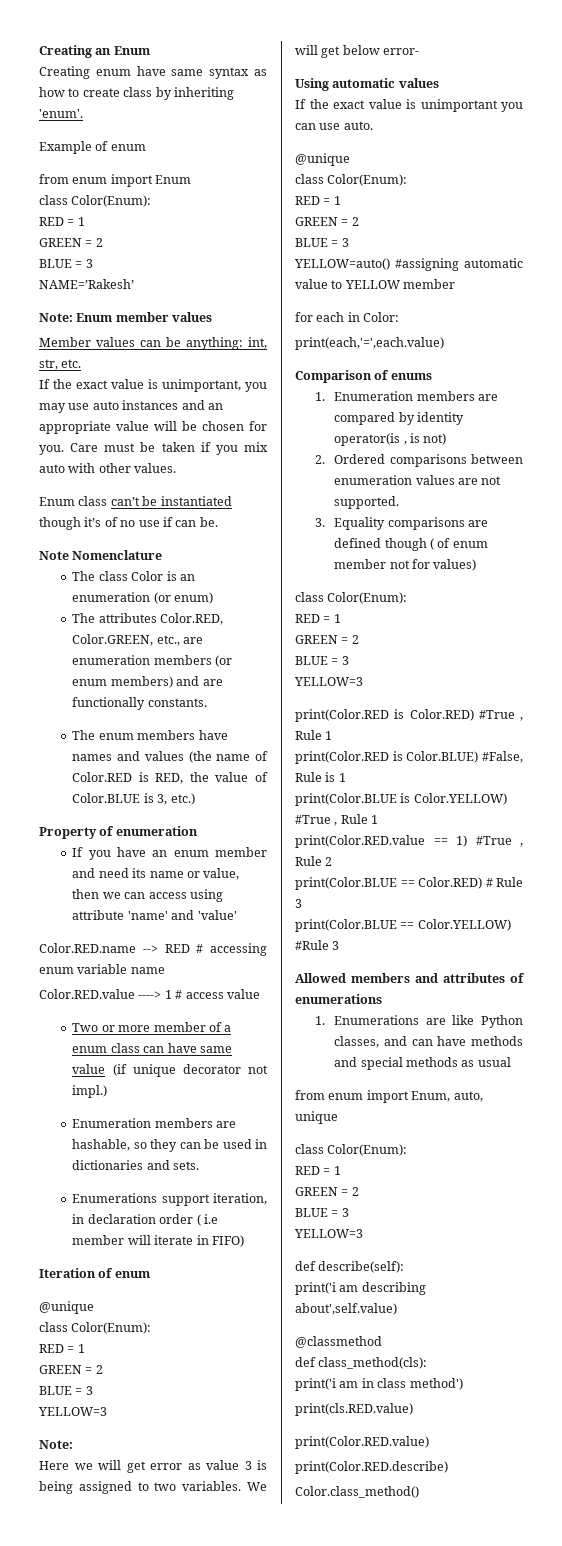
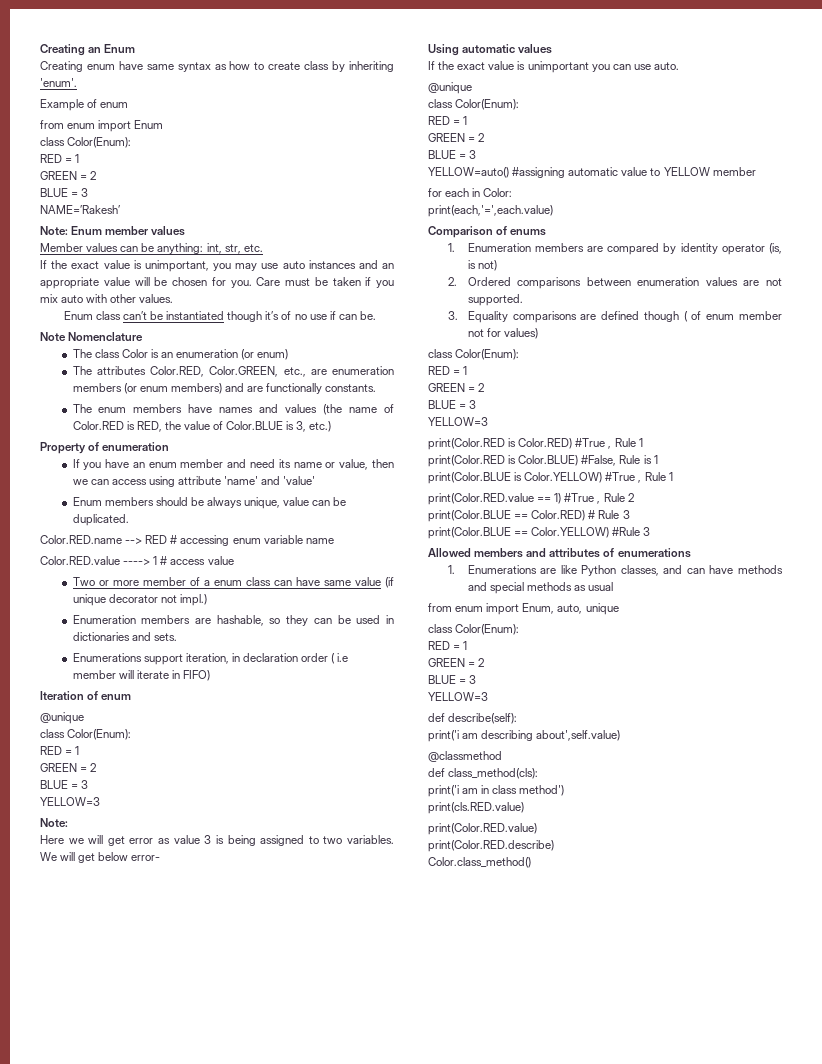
(237, 915) none -> [72,497,347,509] [72,514,129,526] // Enum members should be always unique, value can be duplicated.
[334,433,407,446] operator(is , -> [721,243,782,255] operator (is,

